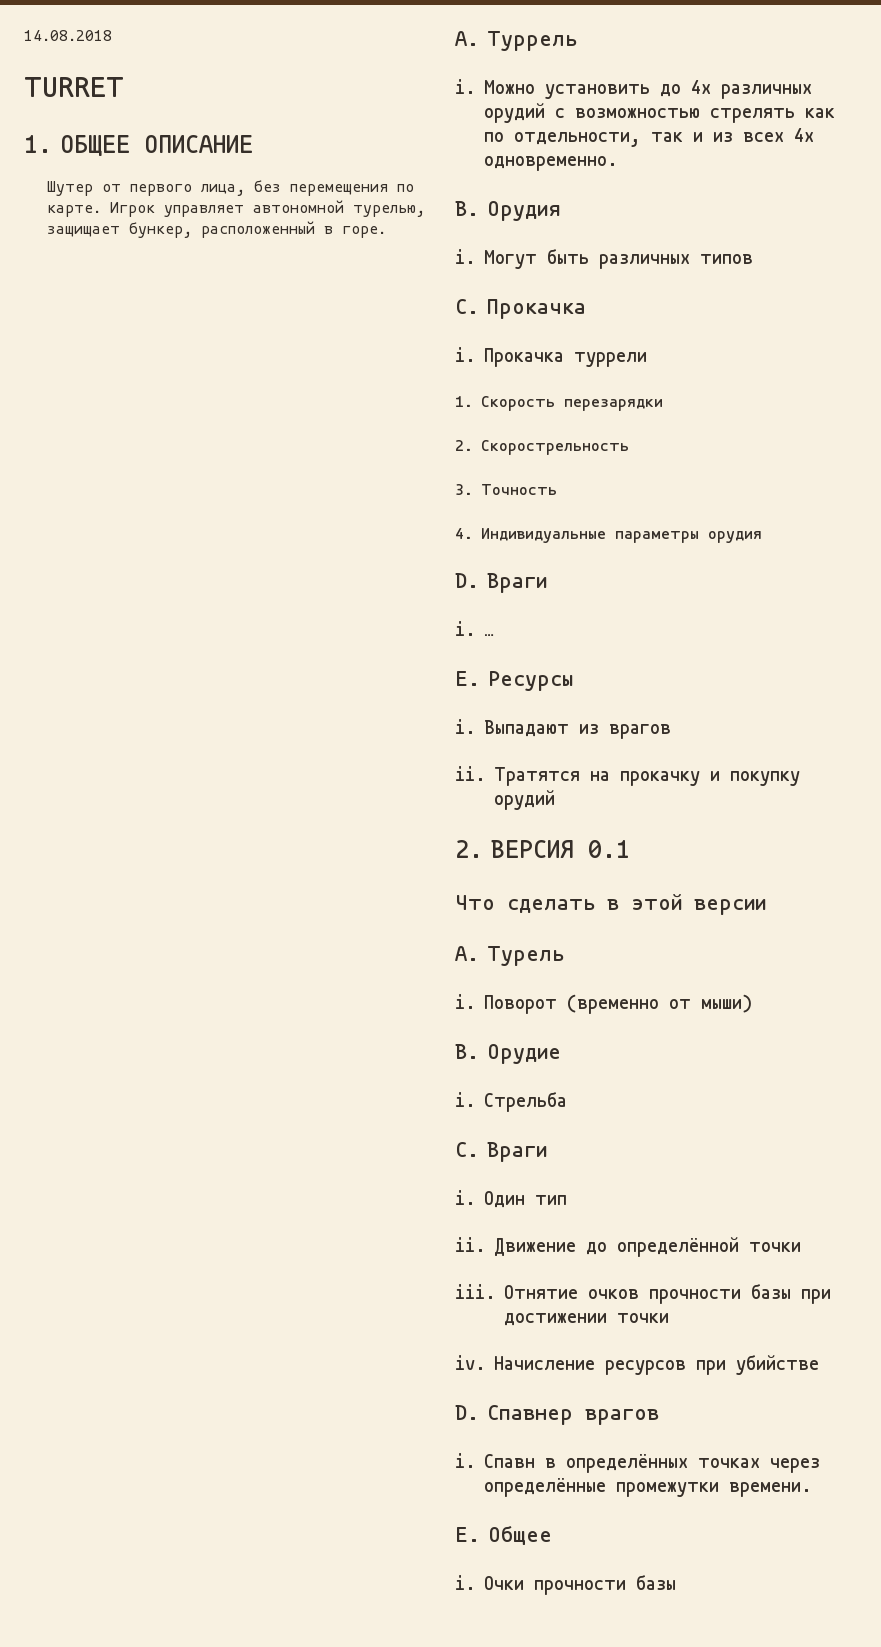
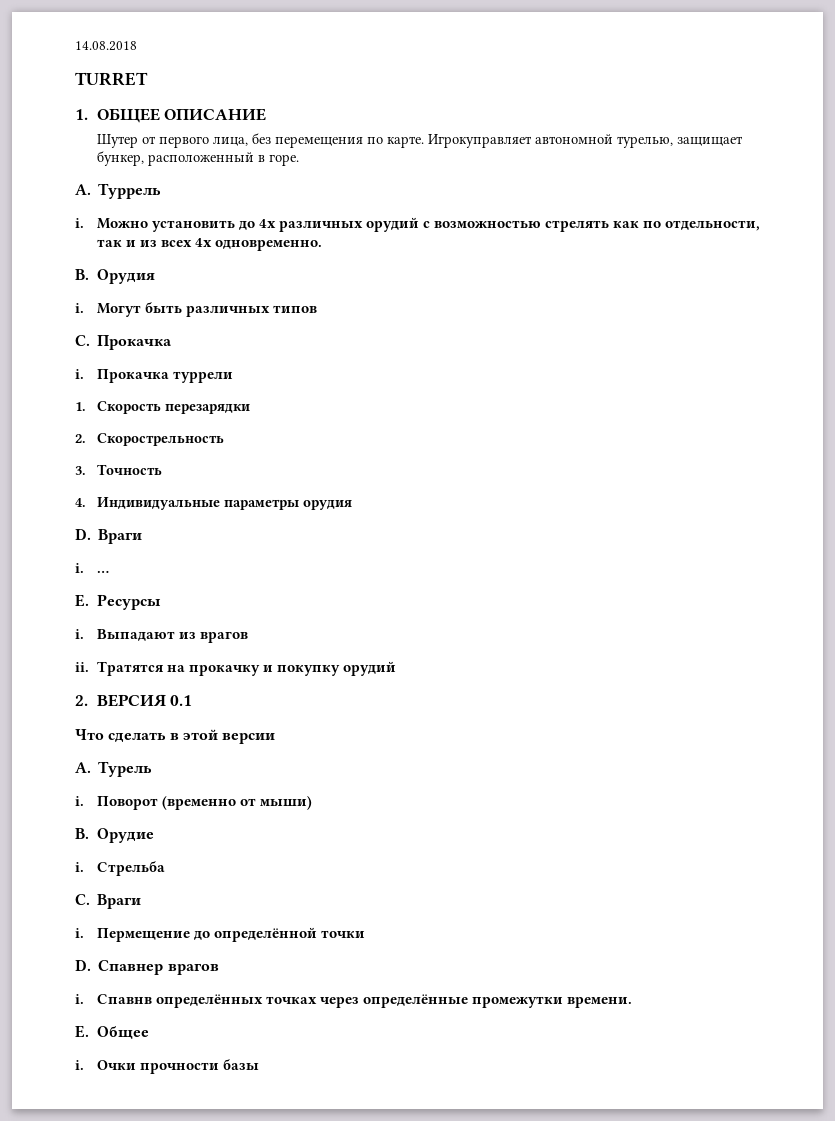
[110,202,245,217] Игрок управляет -> [427,134,532,148] Игрокуправляет
[484,1191,567,1208] [455,1237,576,1256] Один тип // ii. Движение -> [96,928,190,942] Пермещение
[455,1283,831,1304] [504,1313,669,1326] [455,1354,819,1375] // iii. Отнятие очков прочности базы при достижении точки // iv. Начисление ресурсов при убийстве -> (365, 934) none
[484,1454,556,1468] Спавн в -> [96,994,152,1004] Спавнв

